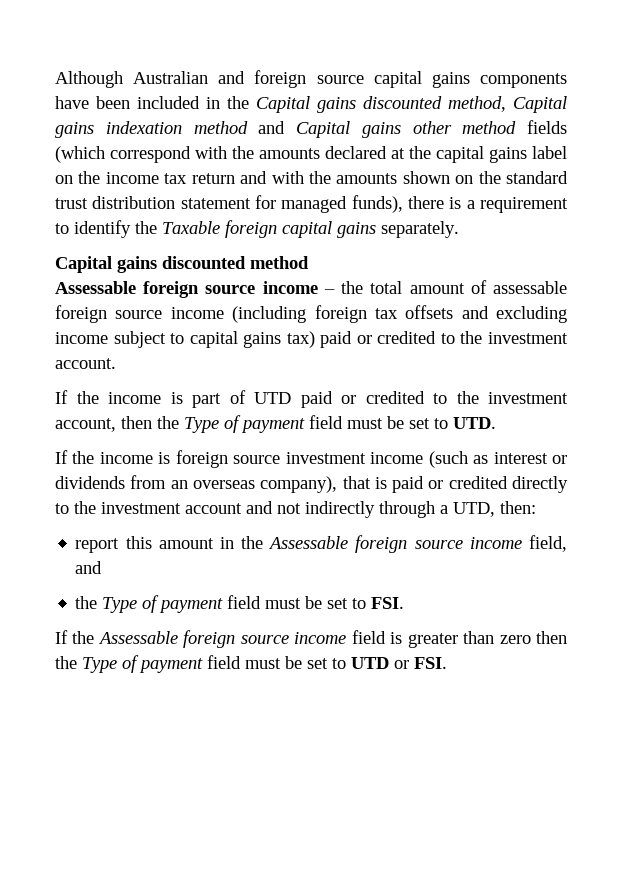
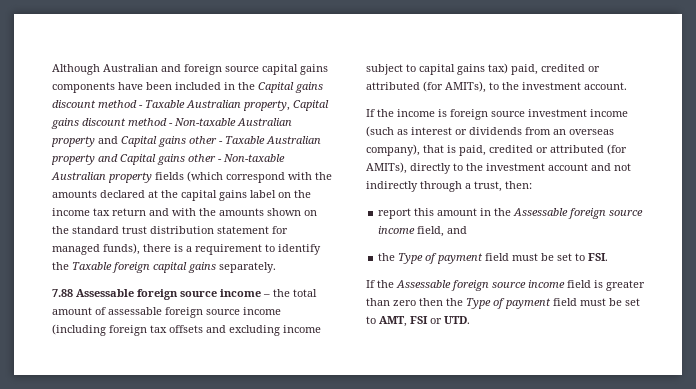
[363,96,567,113] [55,121,517,138] discounted method, Capital gains indexation method and Capital gains other method -> [52,100,329,111] [51,118,292,129] [51,136,321,147] [51,154,285,165] [51,172,152,183] discount method - Taxable Australian property, Capital gains discount method - Non-taxable Australian property and Capital gains other - Taxable Australian property and Capital gains other - Non-taxable Australian property
[55,256,309,273] Capital gains discounted method // -> [52,289,73,297] 7.88
[320,331,568,348] [55,358,116,369] [55,390,568,408] [55,415,496,433] paid or credited to the investment account. // If the income is part of UTD paid or credited to the investment account, then the Type of payment field must be set to UTD. -> [511,64,600,75] [366,81,627,93] paid, credited or attributed (for AMITs), to the investment account.
[392,476,508,493] paid or credited -> [459,144,627,156] [366,162,407,174] paid, credited or attributed (for AMITs),
[453,502,495,517] UTD, -> [474,181,502,192] trust,
[351,657,447,669] UTD or FSI. -> [379,316,470,327] AMT, FSI or UTD.

